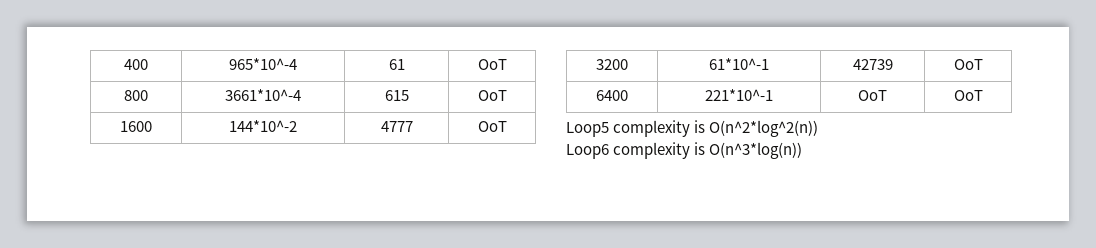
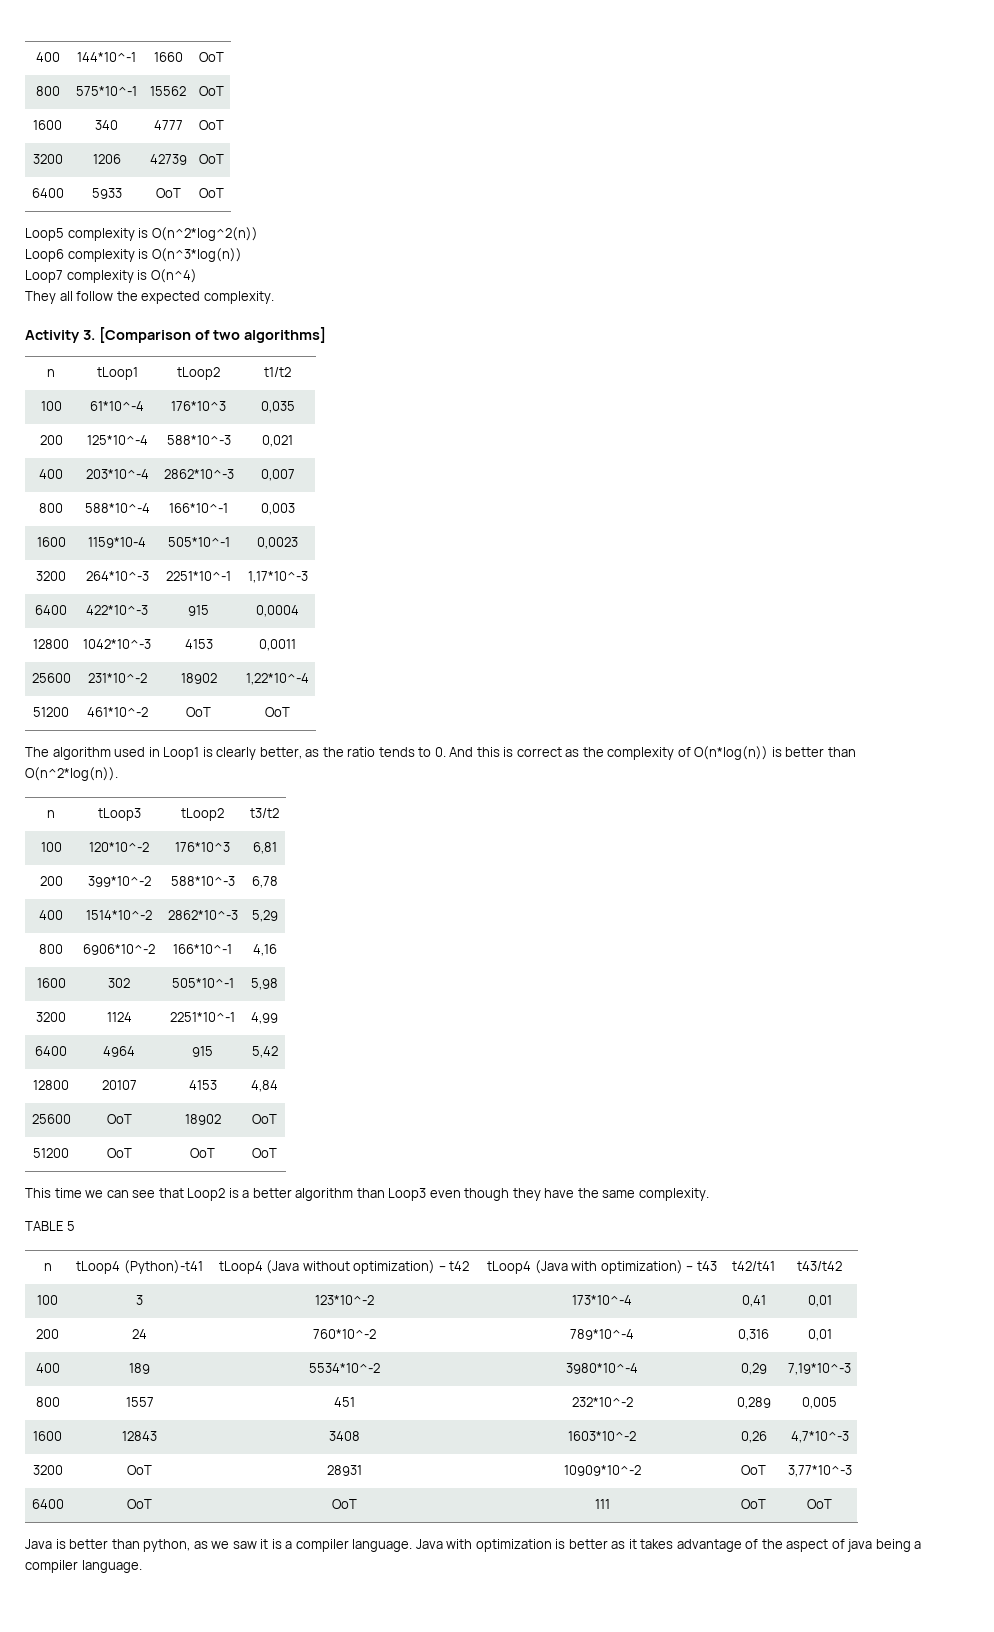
[124,59,148,70] [229,58,297,70] [388,59,405,70] 400 | 965*10^-4 | 61 -> [35,52,60,62] [77,52,136,62] [153,52,183,62] 400 | 144*10^-1 | 1660
[225,89,301,101] [384,90,409,101] 3661*10^-4 | 615 -> [76,86,137,96] [150,86,186,96] 575*10^-1 | 15562
[229,120,297,132] 144*10^-2 -> [95,120,118,130] 340
[709,58,769,70] 61*10^-1 -> [92,154,121,164] 1206
[705,89,773,101] 221*10^-1 -> [91,188,122,199] 5933
(803, 150) none -> [25,269,197,283] [25,291,274,304] [25,327,326,343] [47,369,55,377] [96,367,138,380] [177,367,220,380] [264,367,291,377] [40,401,62,411] [90,401,144,411] [171,401,226,411] [260,401,295,413] [39,435,63,445] [86,435,148,445] [166,435,231,445] [262,435,293,447] [39,469,63,479] [85,469,149,479] [163,469,234,479] [260,469,295,481] [39,503,63,513] [84,503,150,513] [169,503,228,513] [260,503,295,515] [36,537,66,547] [88,537,146,548] [167,537,230,547] [257,537,298,549] [36,571,66,581] [85,571,149,581] [166,571,231,581] [247,571,308,583] [35,605,67,615] [86,605,148,615] [188,605,209,616] [256,605,299,617] [33,639,69,649] [83,639,151,649] [184,639,213,649] [259,639,296,651] [31,673,71,683] [87,673,147,683] [180,673,217,684] [246,673,309,685] [33,707,69,717] [86,707,148,717] [186,707,211,717] [265,707,290,717] [25,746,856,760] [25,767,118,781] [47,810,55,818] [97,808,141,821] [181,808,224,821] [250,808,279,818] [40,842,62,852] [89,842,149,852] [175,842,230,852] [252,842,277,854] [39,876,63,886] [87,876,151,887] [170,876,235,886] [251,876,278,888] [39,910,63,920] [86,910,152,920] [167,910,238,920] [251,910,278,922] [39,944,63,954] [83,944,155,955] [173,944,232,954] [252,944,277,956] [36,978,66,988] [108,978,130,988] [171,978,234,988] [251,978,278,990] [36,1012,66,1022] [106,1012,132,1022] [170,1012,235,1022] [251,1012,278,1024] [35,1046,67,1056] [103,1046,135,1057] [192,1046,213,1057] [251,1046,278,1058] [33,1080,69,1090] [101,1080,137,1090] [188,1080,217,1090] [251,1080,278,1092] [31,1114,71,1124] [106,1114,132,1124] [184,1114,221,1125] [252,1114,277,1124] [33,1148,69,1158] [106,1148,132,1158] [190,1148,215,1158] [252,1148,277,1158] [25,1188,709,1201] [25,1221,75,1231] [43,1263,52,1271] [76,1260,203,1274] [218,1260,470,1274] [487,1260,717,1274] [732,1261,775,1271] [797,1261,842,1271] [37,1295,58,1305] [136,1295,143,1305] [314,1295,374,1305] [572,1295,632,1305] [741,1295,766,1307] [807,1295,832,1307] [36,1329,59,1339] [132,1329,147,1339] [312,1329,376,1339] [570,1329,634,1340] [738,1329,769,1341] [807,1329,832,1341] [35,1363,60,1373] [129,1363,150,1374] [308,1363,380,1373] [566,1363,638,1374] [740,1363,767,1375] [788,1363,851,1375] [35,1397,60,1407] [125,1397,154,1407] [333,1397,355,1407] [571,1397,633,1407] [736,1397,771,1409] [802,1397,837,1409] [33,1431,62,1441] [122,1431,157,1441] [328,1431,360,1441] [568,1431,636,1441] [740,1431,767,1443] [790,1431,849,1443] [32,1465,63,1475] [127,1465,152,1475] [326,1465,362,1476] [563,1465,641,1476] [741,1465,766,1475] [787,1465,852,1477] [31,1499,64,1509] [127,1499,152,1509] [331,1499,357,1509] [594,1499,610,1509] [741,1499,766,1509] [807,1499,832,1509] [25,1539,922,1552] [25,1560,142,1573] // Loop7 complexity is O(n^4) // They all follow the expected complexity. // Activity 3. [Comparison of two algorithms] // n | tLoop1 | tLoop2 | t1/t2 // 100 | 61*10^-4 | 176*10^3 | 0,035 // 200 | 125*10^-4 | 588*10^-3 | 0,021 // 400 | 203*10^-4 | 2862*10^-3 | 0,007 // 800 | 588*10^-4 | 166*10^-1 | 0,003 // 1600 | 1159*10-4 | 505*10^-1 | 0,0023 // 3200 | 264*10^-3 | 2251*10^-1 | 1,17*10^-3 // 6400 | 422*10^-3 | 915 | 0,0004 // 12800 | 1042*10^-3 | 4153 | 0,0011 // 25600 | 231*10^-2 | 18902 | 1,22*10^-4 // 51200 | 461*10^-2 | OoT | OoT // The algorithm used in Loop1 is clearly better, as the ratio tends to 0. And this is correct as the complexity of O(n*log(n)) is better than O(n^2*log(n)). // n | tLoop3 | tLoop2 | t3/t2 // 100 | 120*10^-2 | 176*10^3 | 6,81 // 200 | 399*10^-2 | 588*10^-3 | 6,78 // 400 | 1514*10^-2 | 2862*10^-3 | 5,29 // 800 | 6906*10^-2 | 166*10^-1 | 4,16 // 1600 | 302 | 505*10^-1 | 5,98 // 3200 | 1124 | 2251*10^-1 | 4,99 // 6400 | 4964 | 915 | 5,42 // 12800 | 20107 | 4153 | 4,84 // 25600 | OoT | 18902 | OoT // 51200 | OoT | OoT | OoT // This time we can see that Loop2 is a better algorithm than Loop3 even though they have the same complexity. // TABLE 5 // n | tLoop4 (Python)-t41 | tLoop4 (Java without optimization) – t42 | tLoop4 (Java with optimization) – t43 | t42/t41 | t43/t42 // 100 | 3 | 123*10^-2 | 173*10^-4 | 0,41 | 0,01 // 200 | 24 | 760*10^-2 | 789*10^-4 | 0,316 | 0,01 // 400 | 189 | 5534*10^-2 | 3980*10^-4 | 0,29 | 7,19*10^-3 // 800 | 1557 | 451 | 232*10^-2 | 0,289 | 0,005 // 1600 | 12843 | 3408 | 1603*10^-2 | 0,26 | 4,7*10^-3 // 3200 | OoT | 28931 | 10909*10^-2 | OoT | 3,77*10^-3 // 6400 | OoT | OoT | 111 | OoT | OoT // Java is better than python, as we saw it is a compiler language. Java with optimization is better as it takes advantage of the aspect of java being a compiler language.

